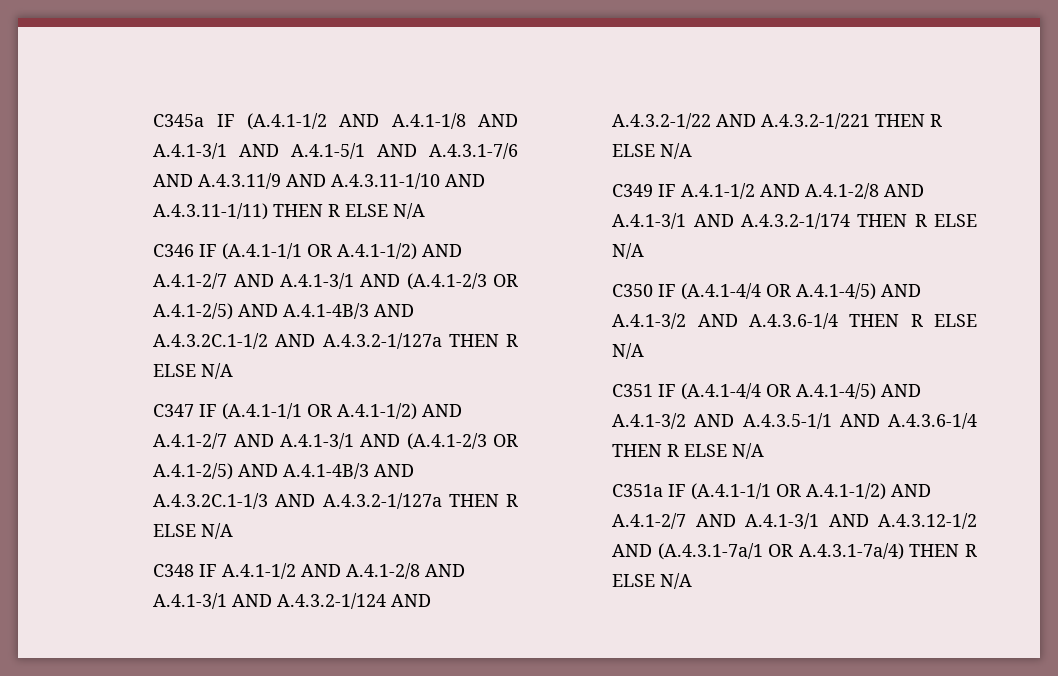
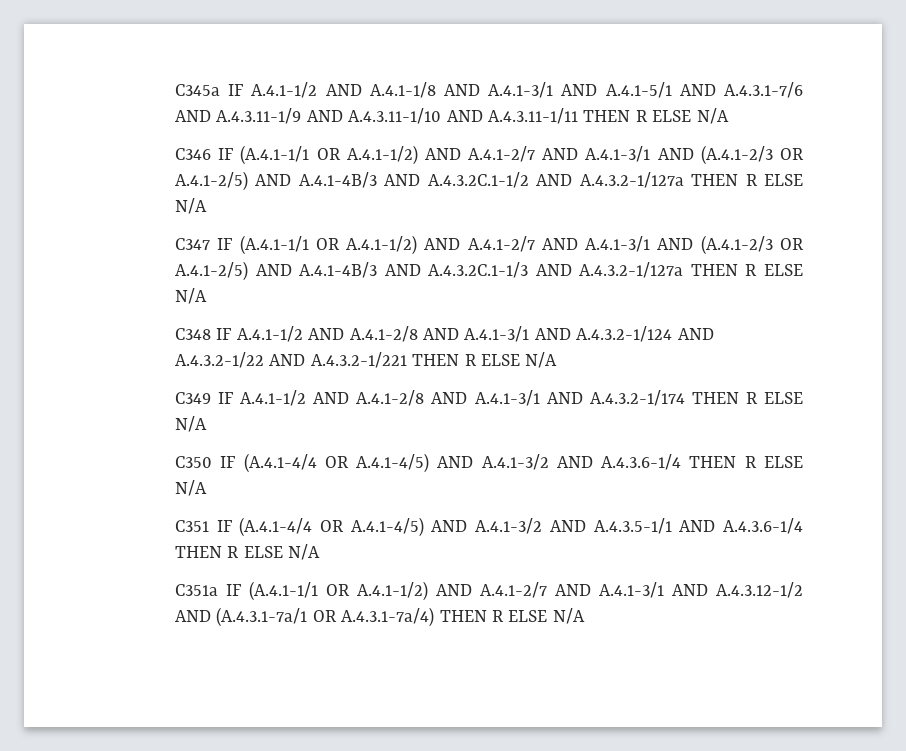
[246,113,327,130] (A.4.1-1/2 -> [251,82,318,98] A.4.1-1/2
[198,173,282,189] A.4.3.11/9 -> [216,108,302,124] A.4.3.11-1/9
[153,203,269,220] A.4.3.11-1/11) -> [487,108,578,124] A.4.3.11-1/11

